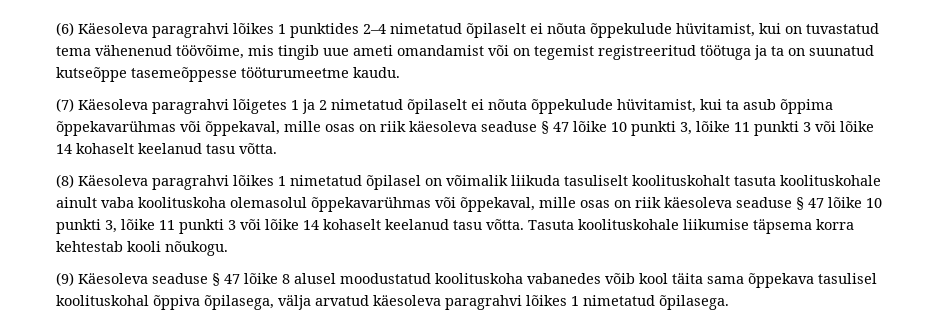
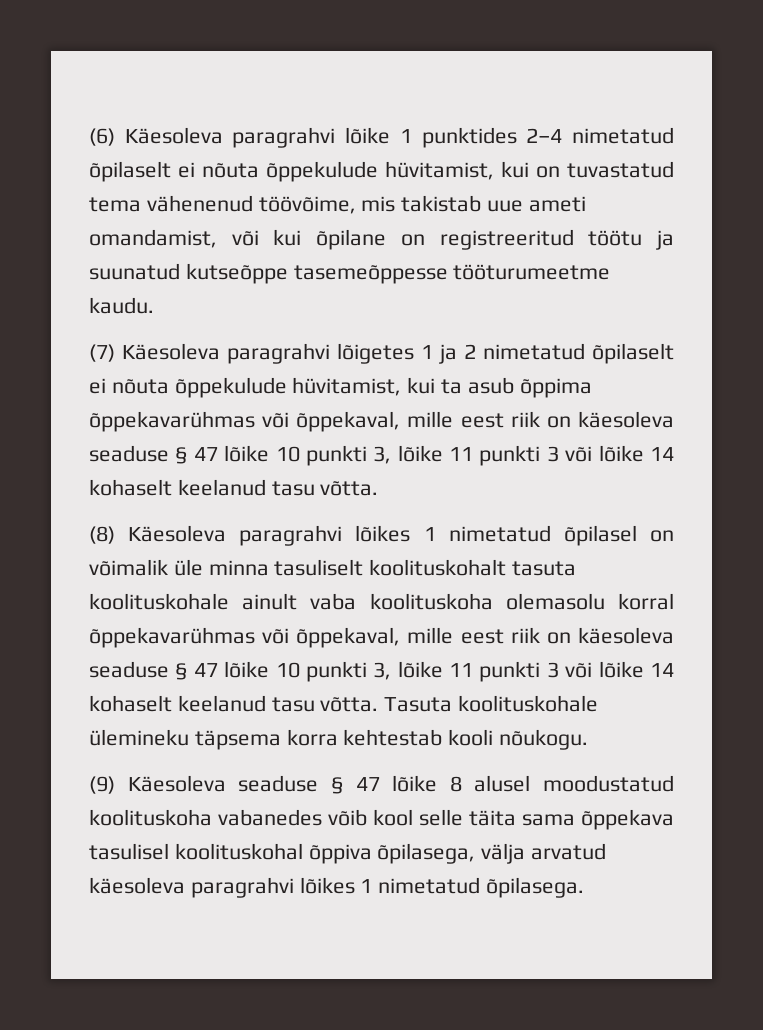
[233,23,274,34] lõikes -> [345,127,391,144] lõike
[278,45,319,60] tingib -> [401,195,482,212] takistab
[397,45,805,60] omandamist või on tegemist registreeritud töötuga ja ta on -> [89,229,674,250] omandamist, või kui õpilane on registreeritud töötu ja
[325,121,406,132] osas on riik -> [460,411,571,428] eest riik on
[511,175,560,186] liikuda -> [173,559,269,576] üle minna
[230,197,661,212] olemasolul õppekavarühmas või õppekaval, mille osas on riik -> [505,593,674,610] [89,627,571,648] olemasolu korral õppekavarühmas või õppekaval, mille eest riik on
[683,219,749,230] liikumise -> [89,729,189,746] ülemineku
(668, 278) none -> [419,809,463,826] selle

